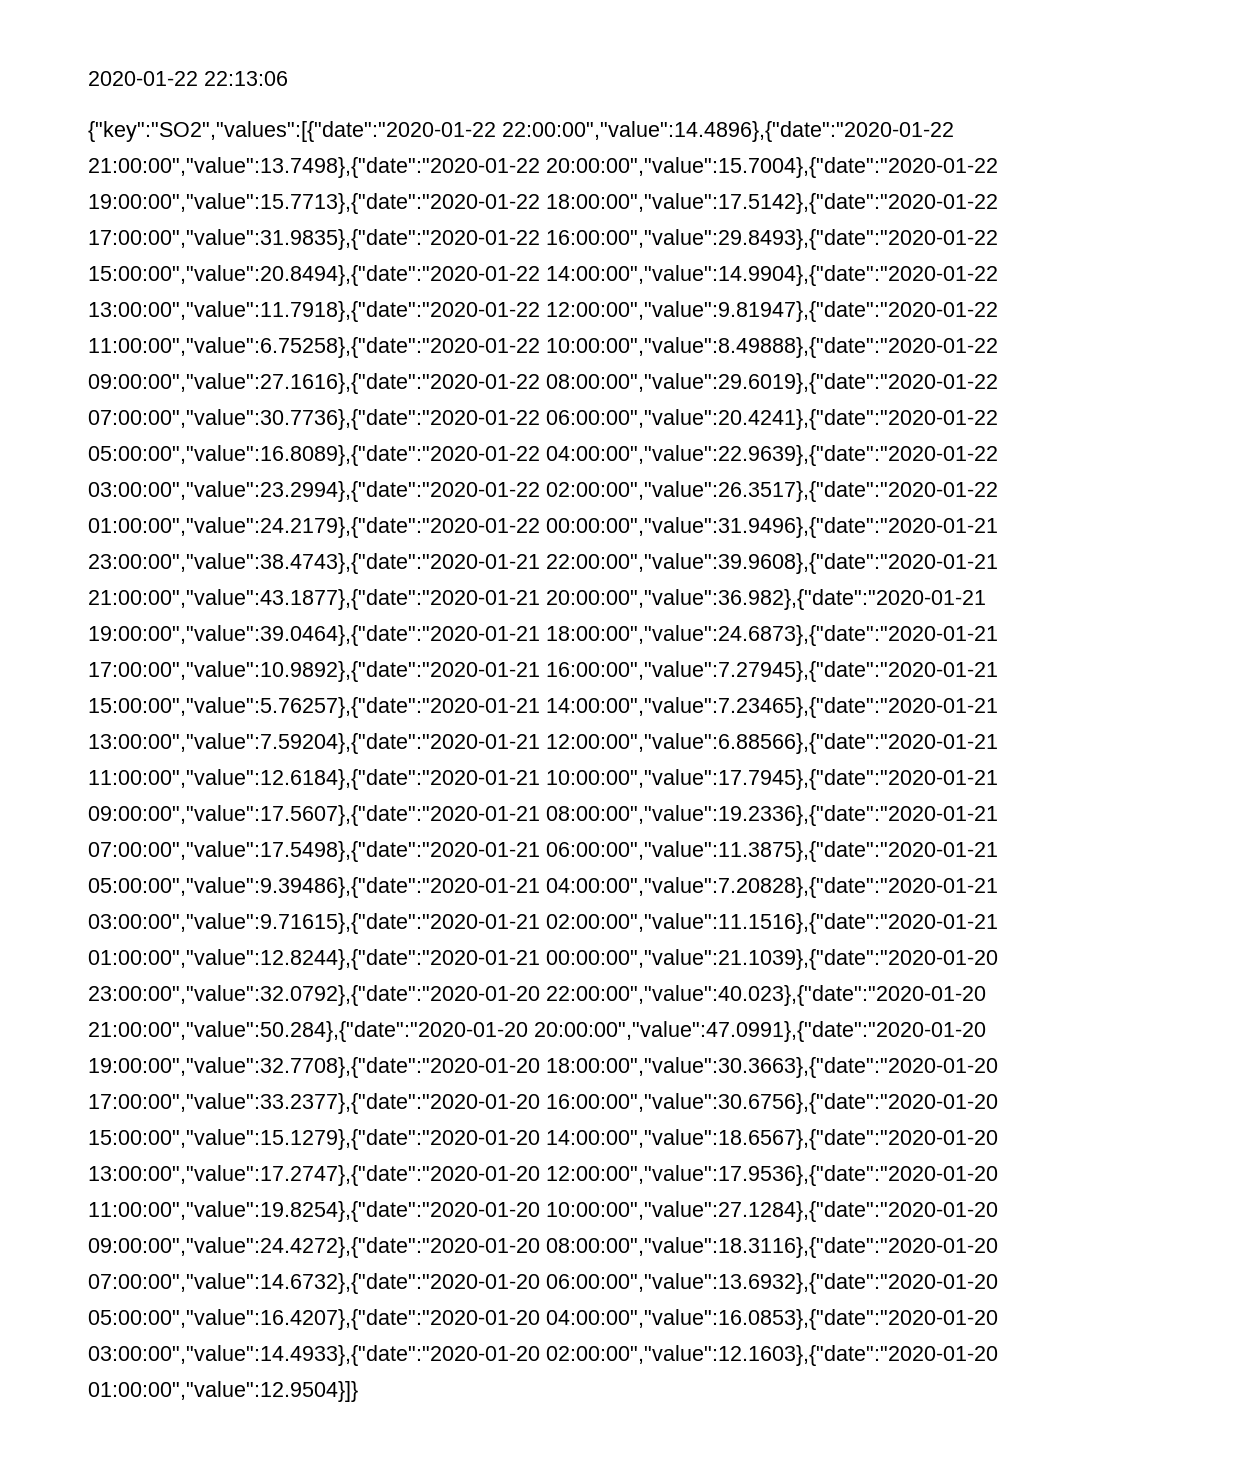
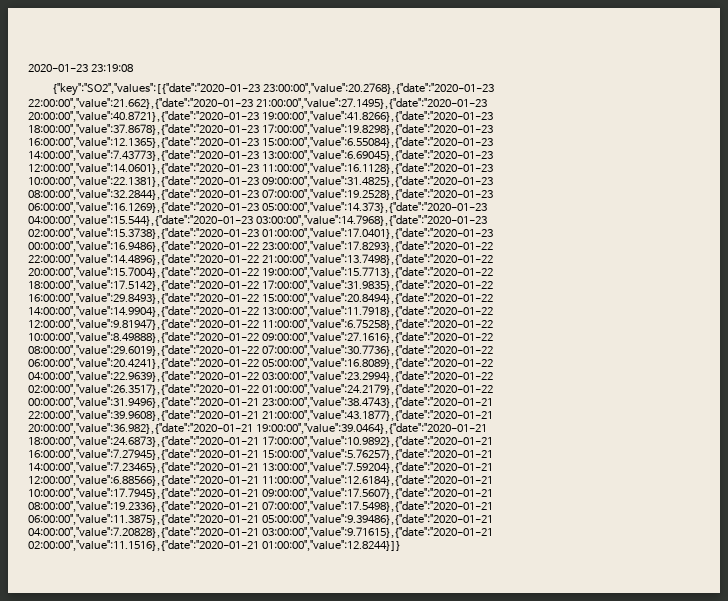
[88,71,288,86] [88,121,496,142] 2020-01-22 22:13:06 // {"key":"SO2","values":[{"date":"2020-01-22 -> [28,64,133,72] [52,83,495,96] [28,98,487,109] [28,111,493,122] [28,124,493,135] [28,137,493,148] [28,150,493,161] [28,163,493,174] [28,176,493,187] [28,189,493,200] [28,202,487,213] [28,215,487,226] [28,228,493,239] [28,241,493,252] 2020-01-23 23:19:08 // {"key":"SO2","values":[{"date":"2020-01-23 23:00:00","value":20.2768},{"date":"2020-01-23 22:00:00","value":21.662},{"date":"2020-01-23 21:00:00","value":27.1495},{"date":"2020-01-23 20:00:00","value":40.8721},{"date":"2020-01-23 19:00:00","value":41.8266},{"date":"2020-01-23 18:00:00","value":37.8678},{"date":"2020-01-23 17:00:00","value":19.8298},{"date":"2020-01-23 16:00:00","value":12.1365},{"date":"2020-01-23 15:00:00","value":6.55084},{"date":"2020-01-23 14:00:00","value":7.43773},{"date":"2020-01-23 13:00:00","value":6.69045},{"date":"2020-01-23 12:00:00","value":14.0601},{"date":"2020-01-23 11:00:00","value":16.1128},{"date":"2020-01-23 10:00:00","value":22.1381},{"date":"2020-01-23 09:00:00","value":31.4825},{"date":"2020-01-23 08:00:00","value":32.2844},{"date":"2020-01-23 07:00:00","value":19.2528},{"date":"2020-01-23 06:00:00","value":16.1269},{"date":"2020-01-23 05:00:00","value":14.373},{"date":"2020-01-23 04:00:00","value":15.544},{"date":"2020-01-23 03:00:00","value":14.7968},{"date":"2020-01-23 02:00:00","value":15.3738},{"date":"2020-01-23 01:00:00","value":17.0401},{"date":"2020-01-23 00:00:00","value":16.9486},{"date":"2020-01-22 23:00:00","value":17.8293},{"date":"2020-01-22
[88,949,998,970] [88,985,986,1006] [88,1021,986,1042] [88,1057,998,1078] [88,1093,998,1114] [88,1129,998,1150] [88,1165,998,1186] [88,1201,998,1222] [88,1237,998,1258] [88,1273,998,1294] [88,1309,998,1330] [88,1345,998,1366] [88,1381,358,1402] 01:00:00","value":12.8244},{"date":"2020-01-21 00:00:00","value":21.1039},{"date":"2020-01-20 23:00:00","value":32.0792},{"date":"2020-01-20 22:00:00","value":40.023},{"date":"2020-01-20 21:00:00","value":50.284},{"date":"2020-01-20 20:00:00","value":47.0991},{"date":"2020-01-20 19:00:00","value":32.7708},{"date":"2020-01-20 18:00:00","value":30.3663},{"date":"2020-01-20 17:00:00","value":33.2377},{"date":"2020-01-20 16:00:00","value":30.6756},{"date":"2020-01-20 15:00:00","value":15.1279},{"date":"2020-01-20 14:00:00","value":18.6567},{"date":"2020-01-20 13:00:00","value":17.2747},{"date":"2020-01-20 12:00:00","value":17.9536},{"date":"2020-01-20 11:00:00","value":19.8254},{"date":"2020-01-20 10:00:00","value":27.1284},{"date":"2020-01-20 09:00:00","value":24.4272},{"date":"2020-01-20 08:00:00","value":18.3116},{"date":"2020-01-20 07:00:00","value":14.6732},{"date":"2020-01-20 06:00:00","value":13.6932},{"date":"2020-01-20 05:00:00","value":16.4207},{"date":"2020-01-20 04:00:00","value":16.0853},{"date":"2020-01-20 03:00:00","value":14.4933},{"date":"2020-01-20 02:00:00","value":12.1603},{"date":"2020-01-20 01:00:00","value":12.9504}]} -> [261,540,401,551] 01:00:00","value":12.8244}]}

